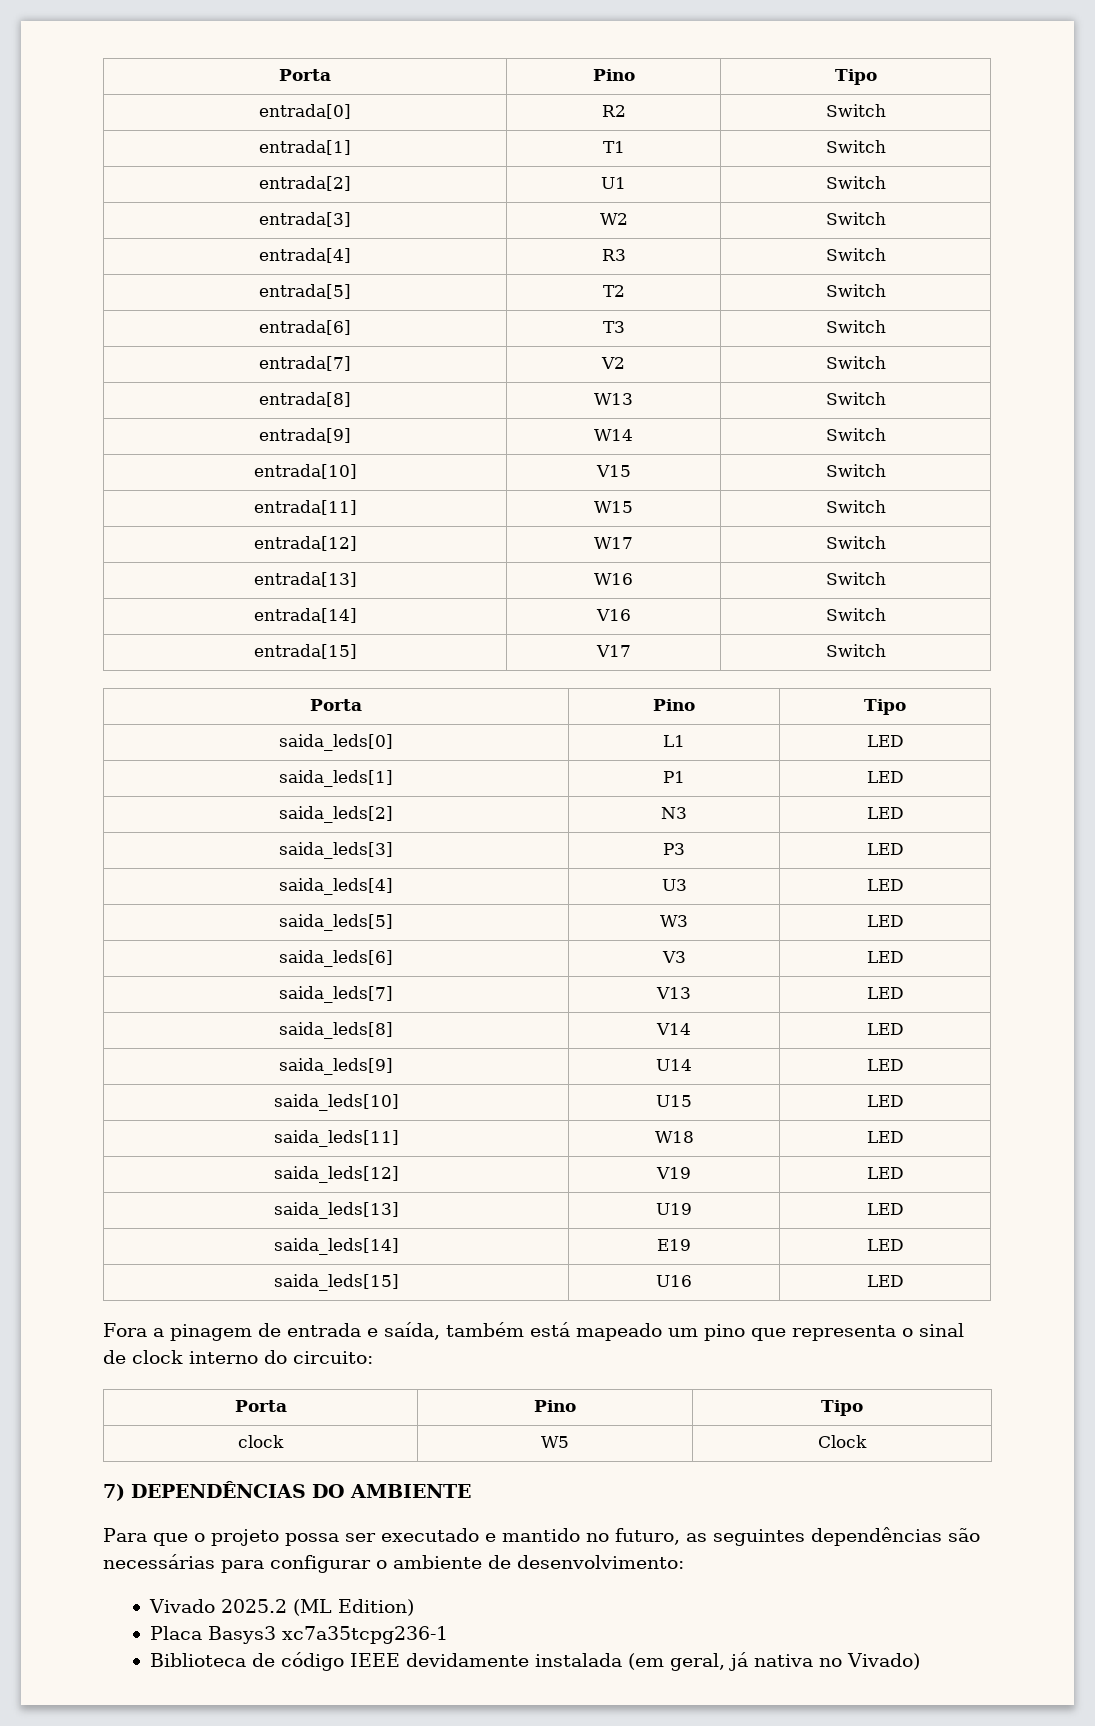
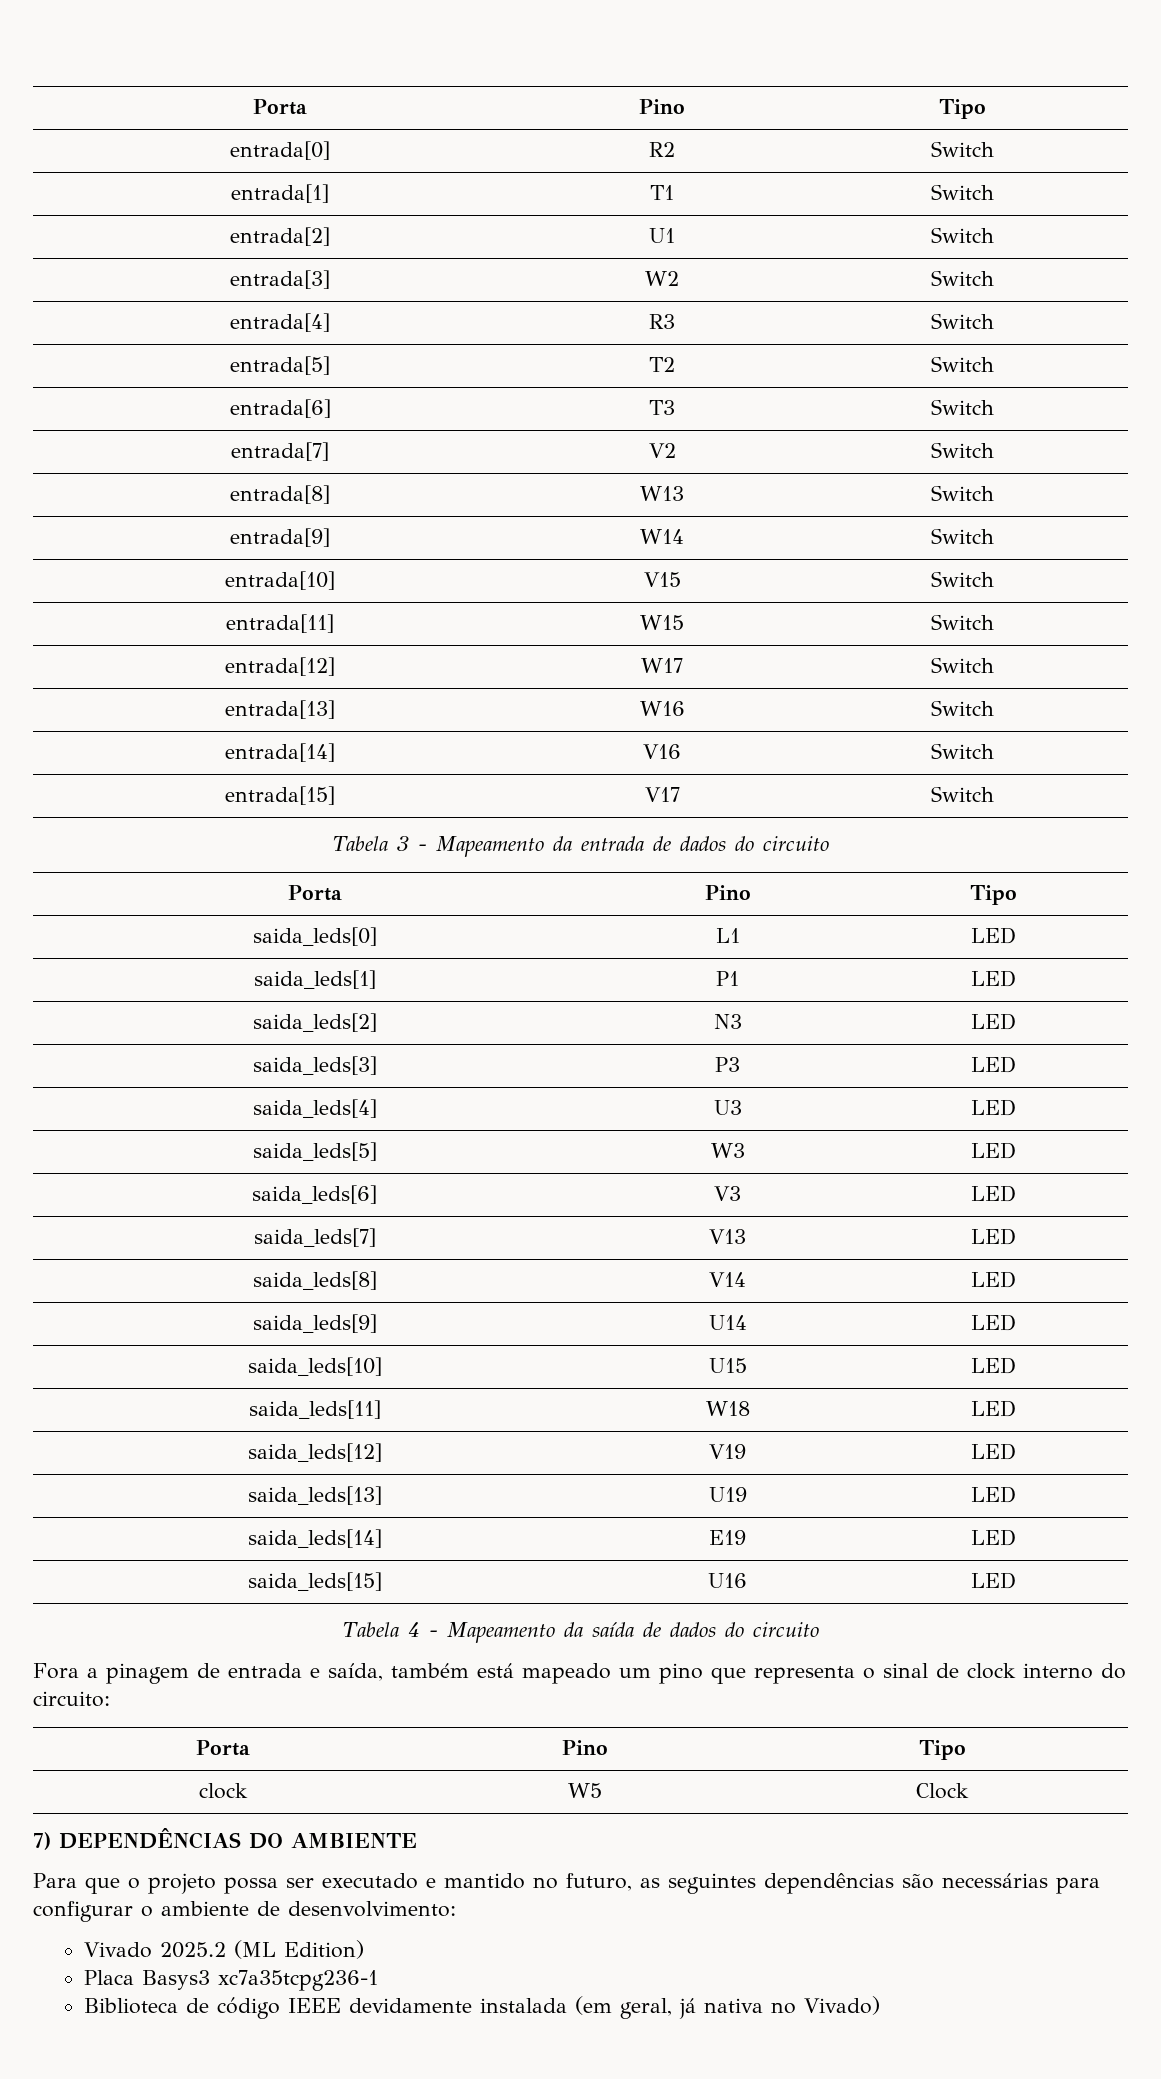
(886, 650) none -> [331,836,830,857] // Tabela 3 - Mapeamento da entrada de dados do circuito
(904, 1281) none -> [342,1622,819,1643] // Tabela 4 - Mapeamento da saída de dados do circuito

